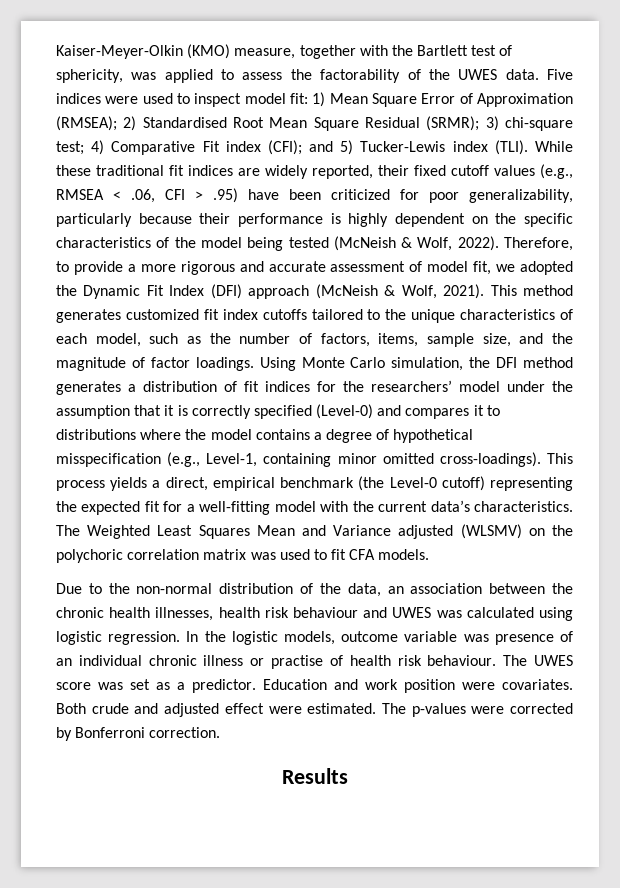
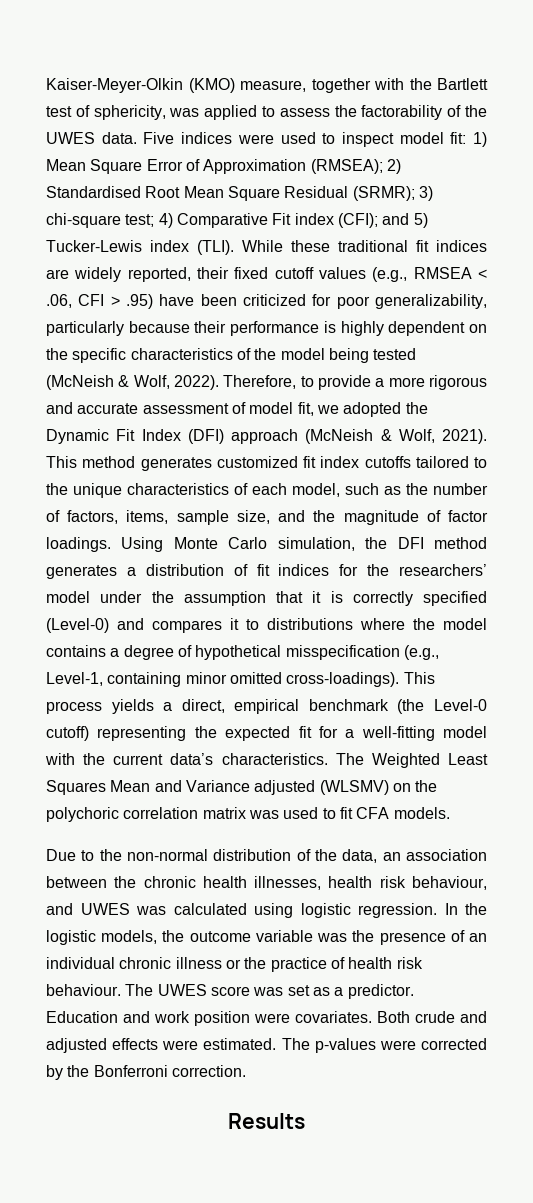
[292,607,358,618] behaviour -> [411,876,487,890] behaviour,
(335, 638) none -> [162,930,185,942] the
(489, 638) none -> [352,930,375,942] the
[271,655,324,669] practise -> [244,957,327,972] the practice
[224,703,264,714] effect -> [112,1038,159,1050] effects
(72, 734) none -> [67,1065,90,1077] the

